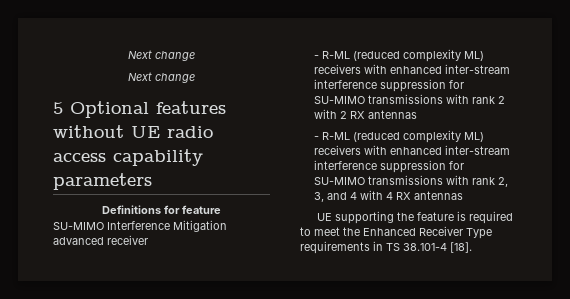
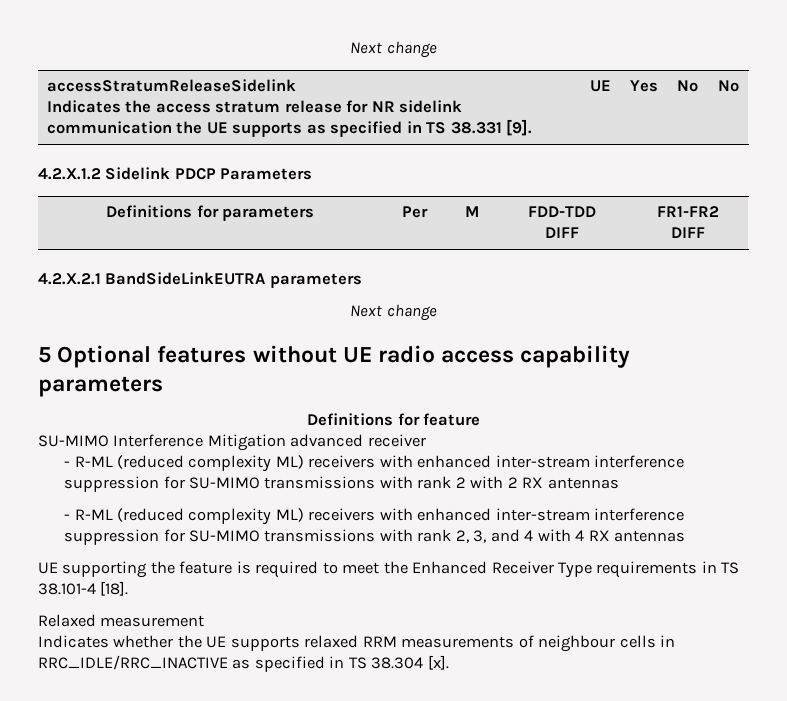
[128,50,195,61] Next change -> [350,41,437,58] [47,79,297,92] [47,100,463,113] [47,119,533,137] [590,80,611,92] [630,80,658,92] [677,80,698,92] [717,80,739,92] [38,167,313,180] [106,205,314,221] [402,206,428,218] [465,206,479,217] [527,206,596,217] [544,227,579,238] [656,206,719,217] [670,227,705,238] [38,272,362,288] Next change // accessStratumReleaseSidelink // Indicates the access stratum release for NR sidelink communication the UE supports as specified in TS 38.331 [9]. | UE | Yes | No | No // 4.2.X.1.2 Sidelink PDCP Parameters // Definitions for parameters | Per | M | FDD-TDD // DIFF | FR1-FR2 // DIFF // 4.2.X.2.1 BandSideLinkEUTRA parameters
(472, 247) none -> [38,614,205,627] [38,635,676,652] [38,655,449,672] // Relaxed measurement // Indicates whether the UE supports relaxed RRM measurements of neighbour cells in RRC_IDLE/RRC_INACTIVE as specified in TS 38.304 [x].

